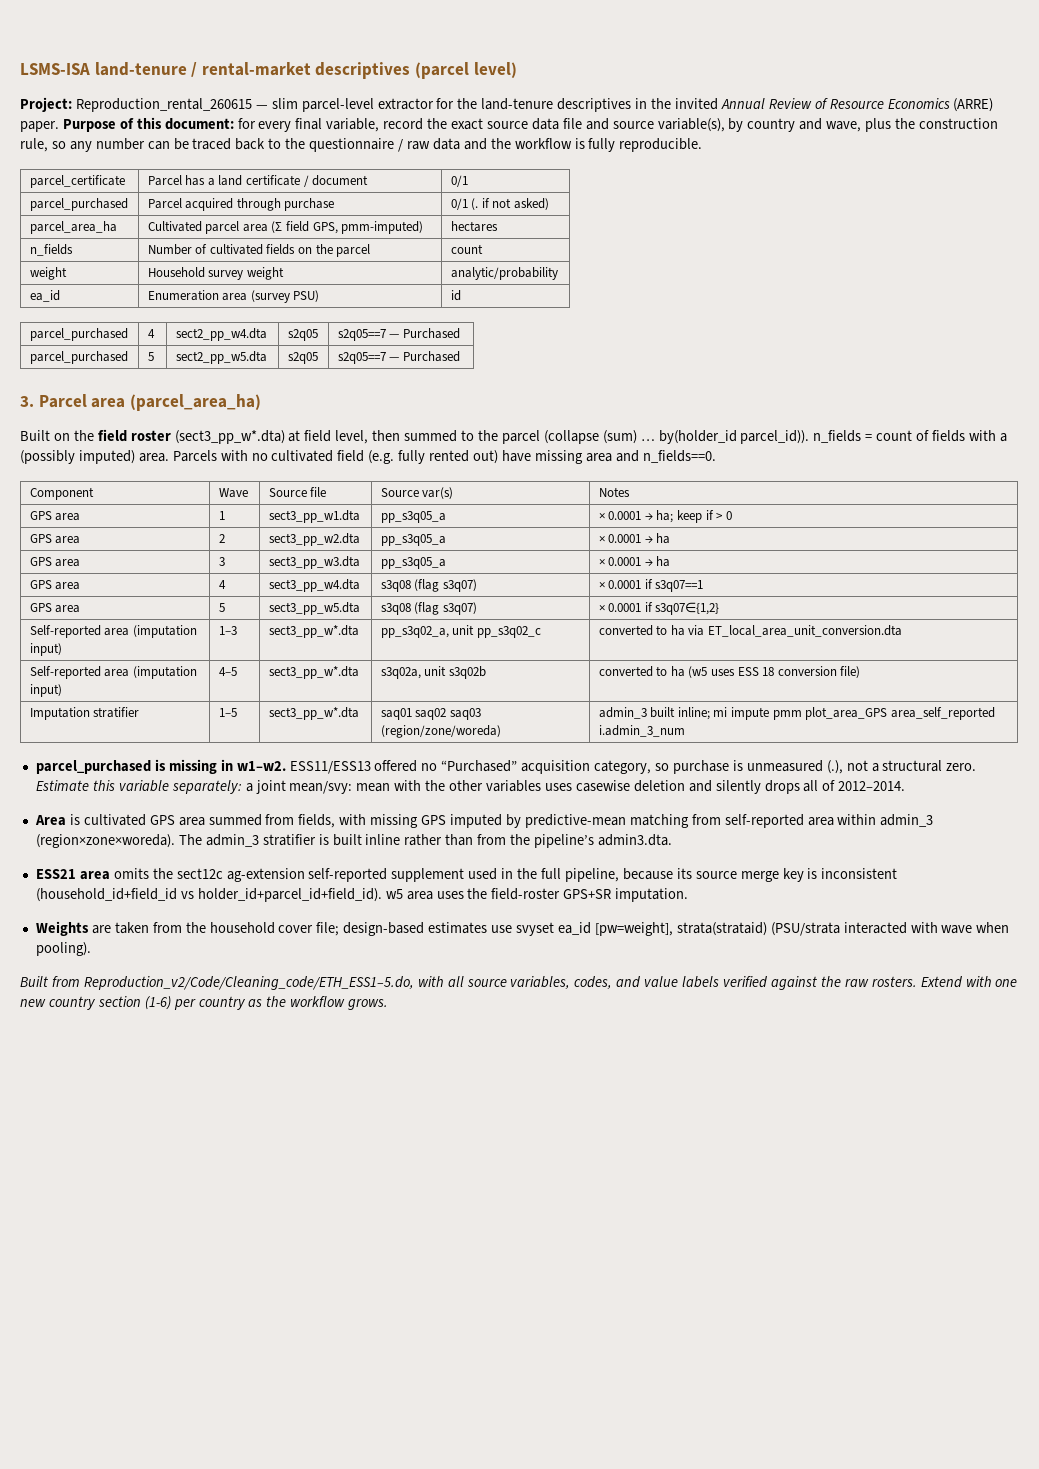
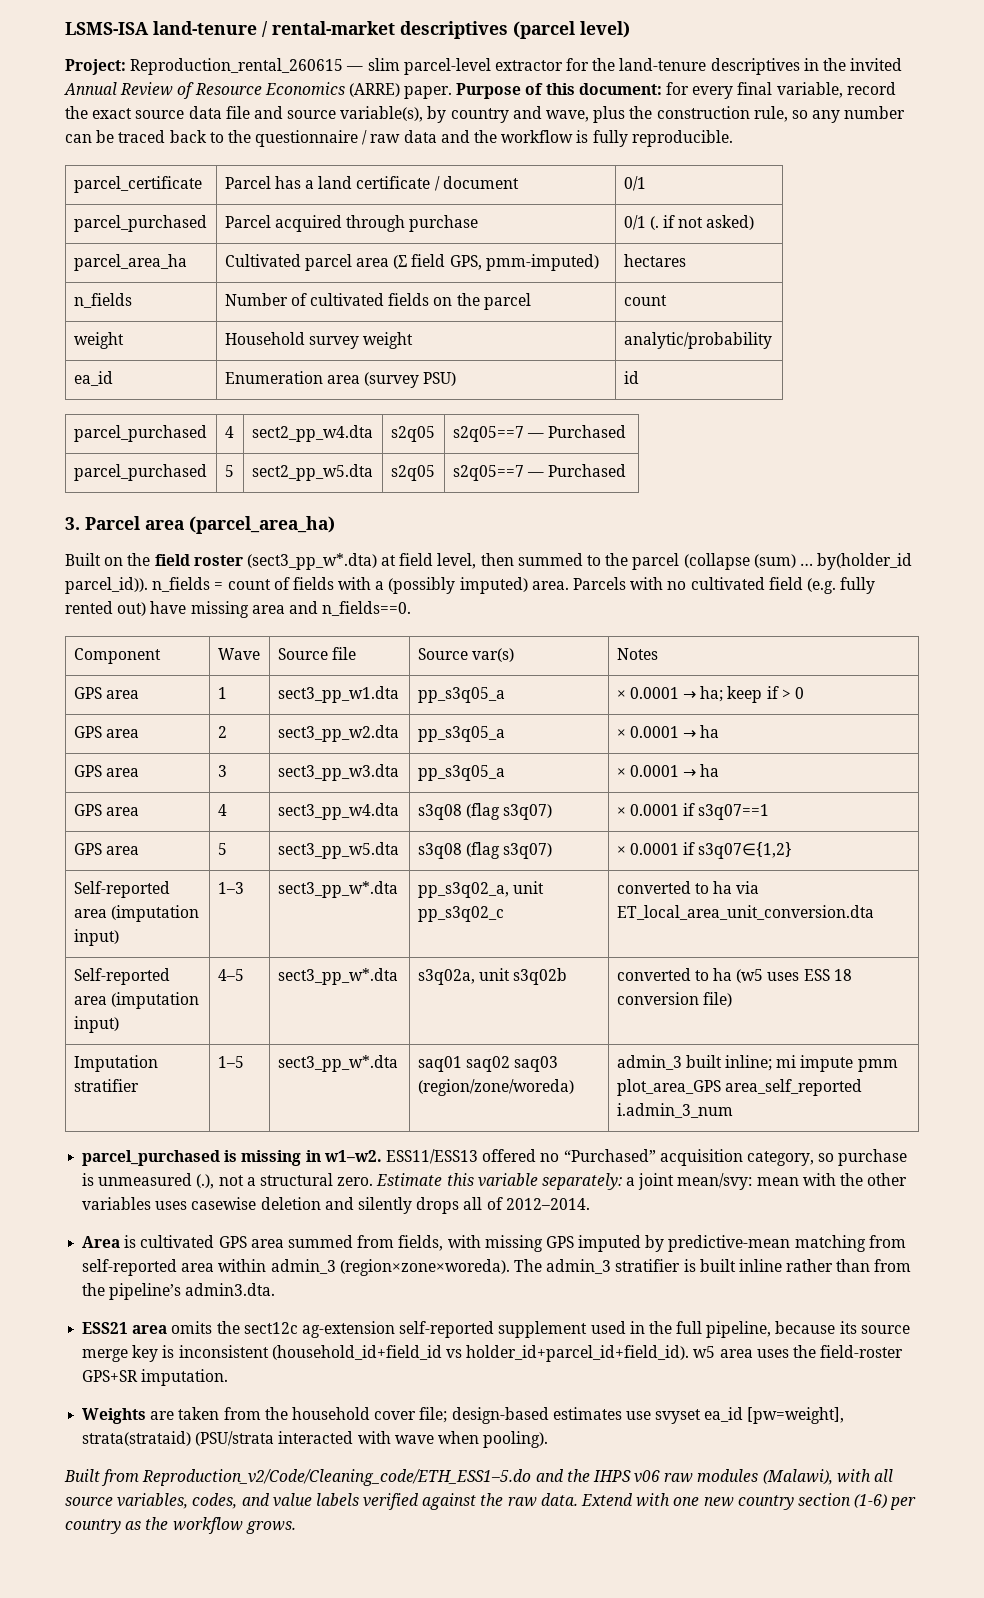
[83,976,414,990] Reproduction_v2/Code/Cleaning_code/ETH_ESS1–5.do, -> [142,1469,833,1486] Reproduction_v2/Code/Cleaning_code/ETH_ESS1–5.do and the IHPS v06 raw modules (Malawi),
[871,976,917,987] rosters. -> [540,1493,578,1506] data.

